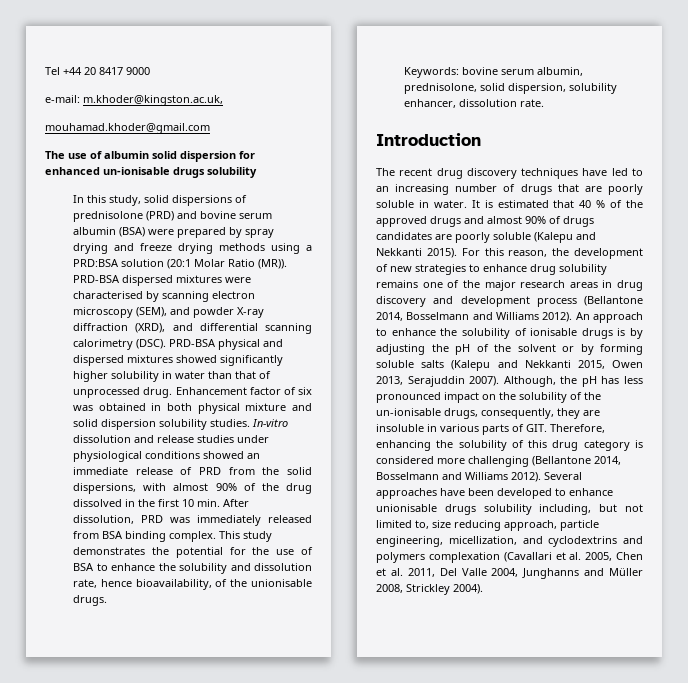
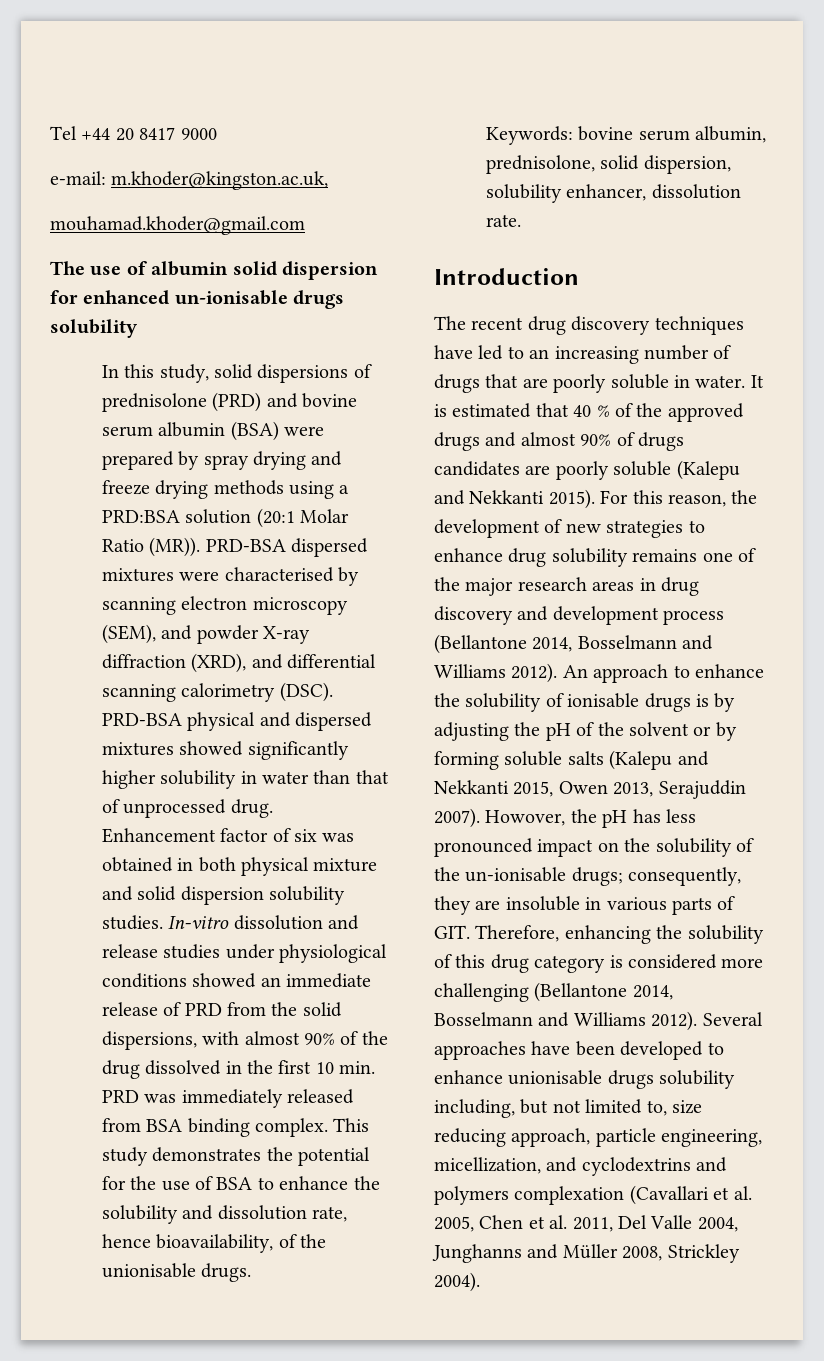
[223,499,250,507] [73,515,135,524] After dissolution, -> (376, 1067) none
[503,376,556,387] Although, -> [485,810,566,826] Howover,
[444,408,478,419] drugs, -> [571,867,623,886] drugs;

